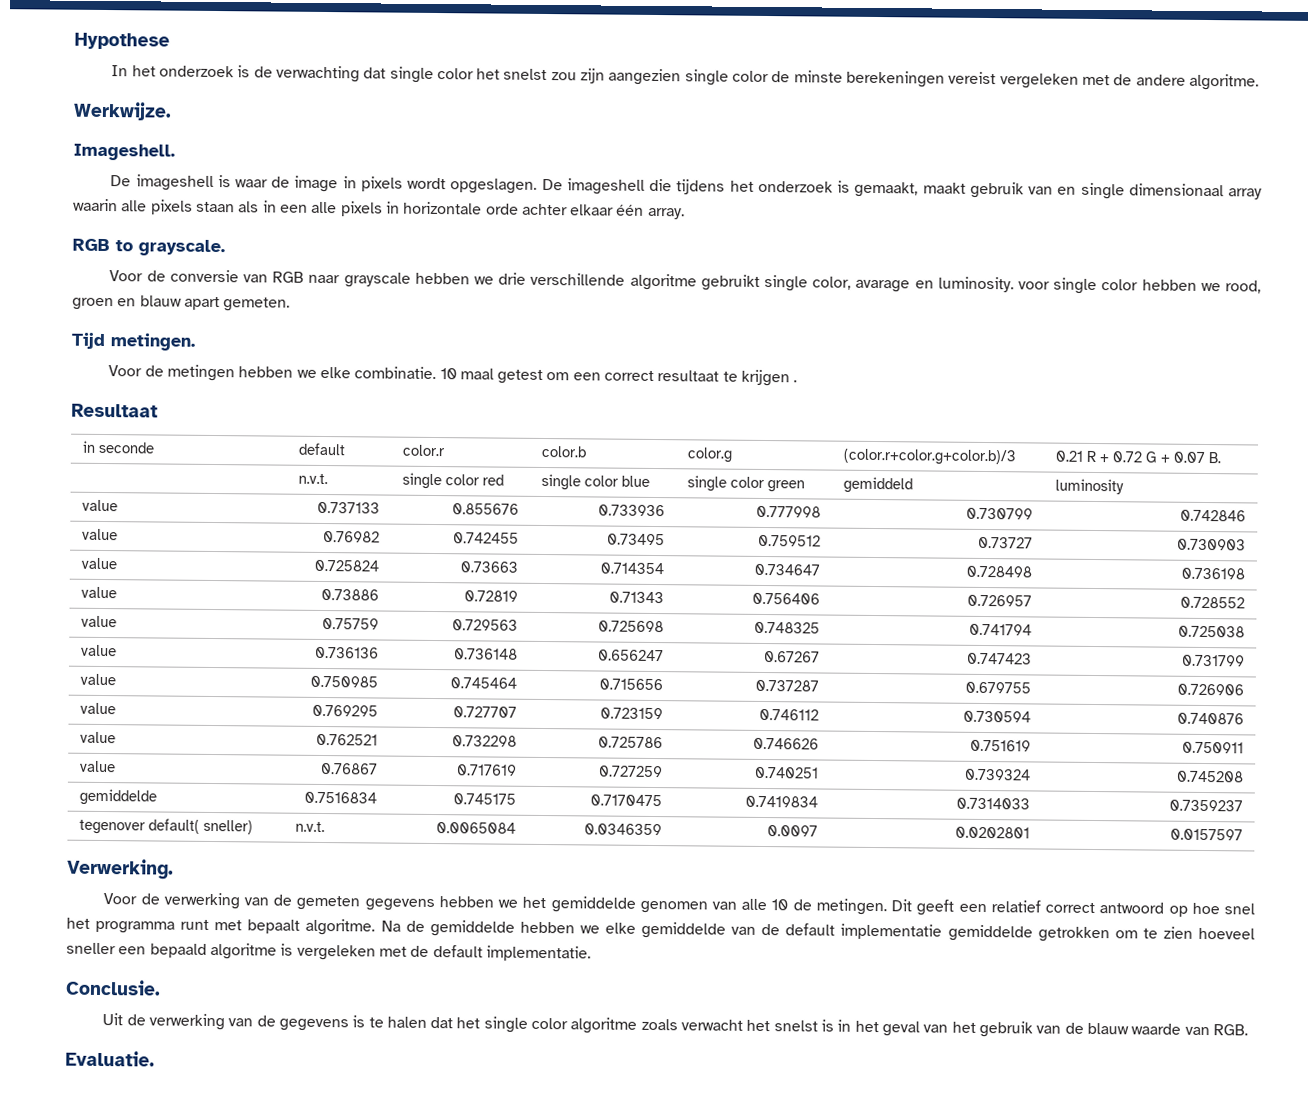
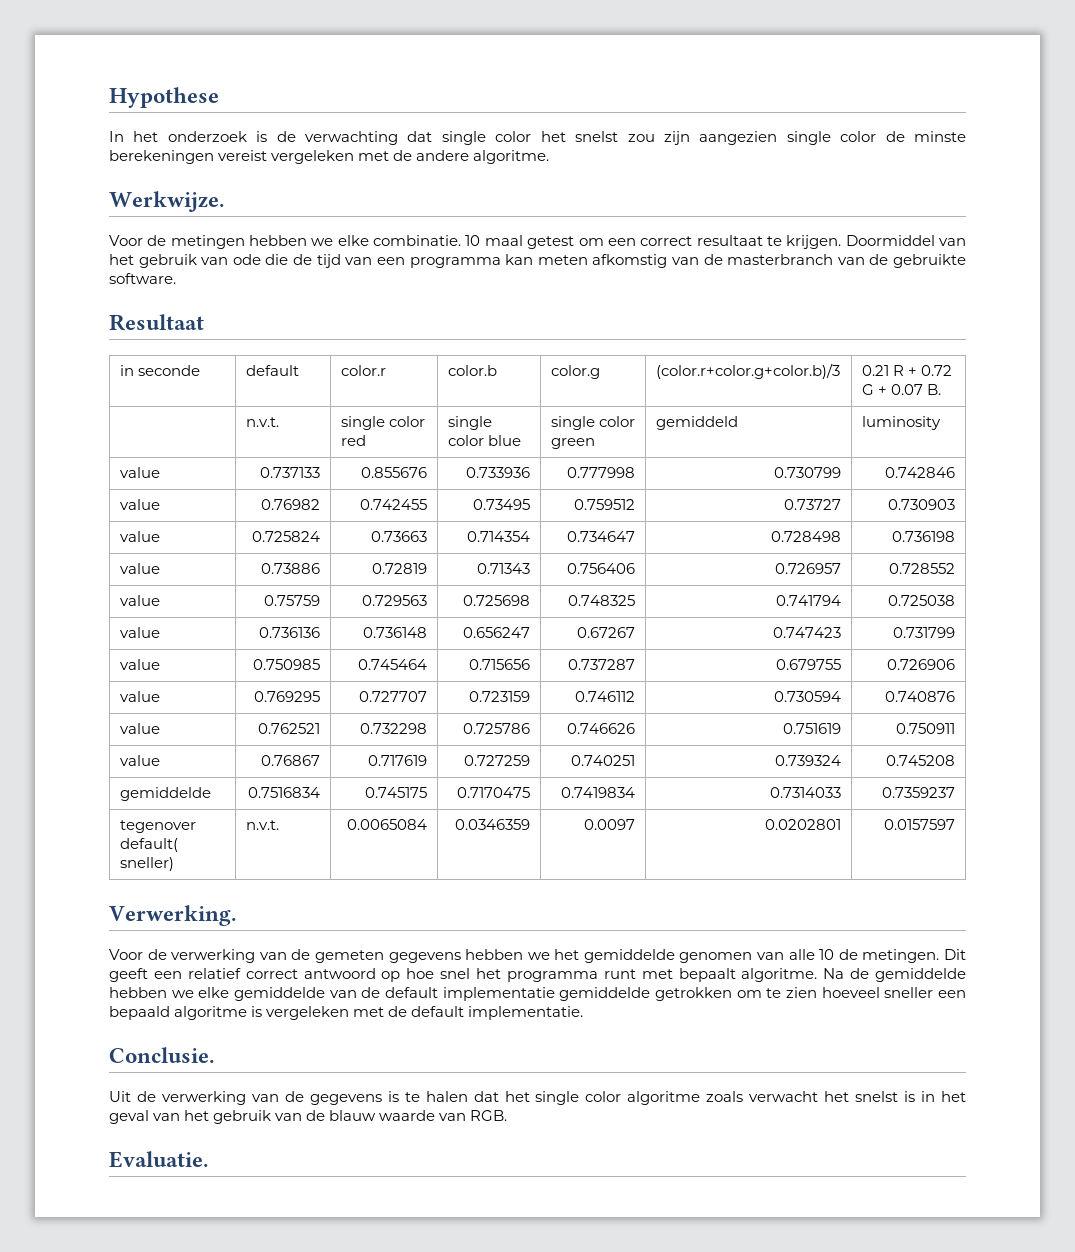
[73,143,175,161] [110,174,1262,200] [73,198,685,220] [72,238,225,257] [109,269,1262,295] [72,295,291,312] [71,332,195,351] // Imageshell. // De imageshell is waar de image in pixels wordt opgeslagen. De imageshell die tijdens het onderzoek is gemaakt, maakt gebruik van en single dimensionaal array waarin alle pixels staan als in een alle pixels in horizontale orde achter elkaar één array. // RGB to grayscale. // Voor de conversie van RGB naar grayscale hebben we drie verschillende algoritme gebruikt single color, avarage en luminosity. voor single color hebben we rood, groen en blauw apart gemeten. // Tijd metingen. -> (224, 201) none
[741,369,798,387] krijgen . -> [786,235,967,249] [109,254,966,268] [109,273,176,284] krijgen. Doormiddel van het gebruik van ode die de tijd van een programma kan meten afkomstig van de masterbranch van de gebruikte software.

